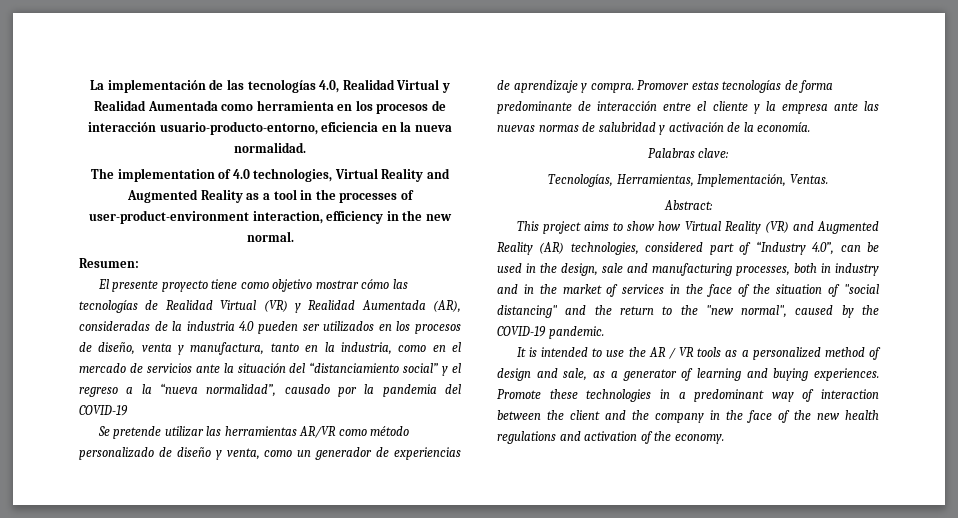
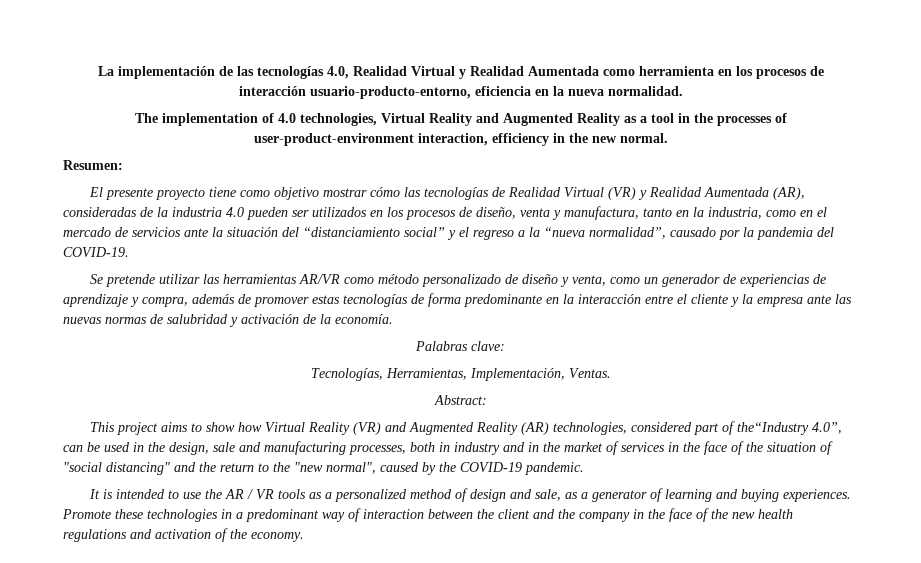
[79,405,128,416] COVID-19 -> [63,247,129,257] COVID-19.
[590,80,690,93] compra. Promover -> [142,294,309,307] compra, además de promover
[578,101,592,111] de -> [546,294,574,304] en la
[755,241,806,255] “Industry -> [736,422,809,435] the“Industry

